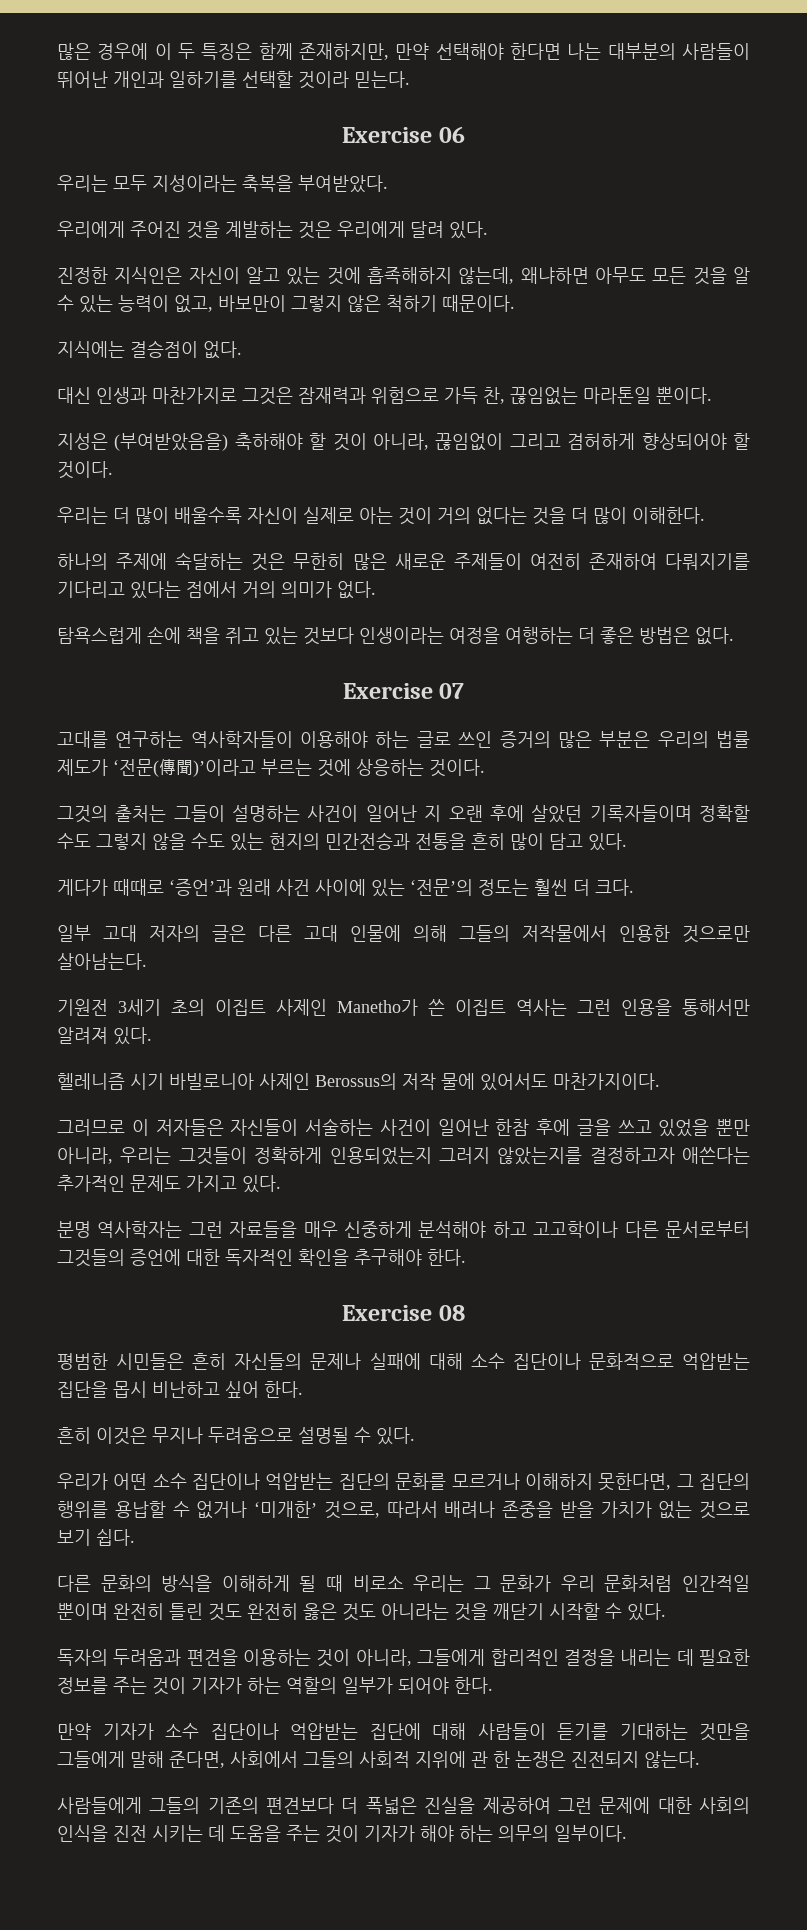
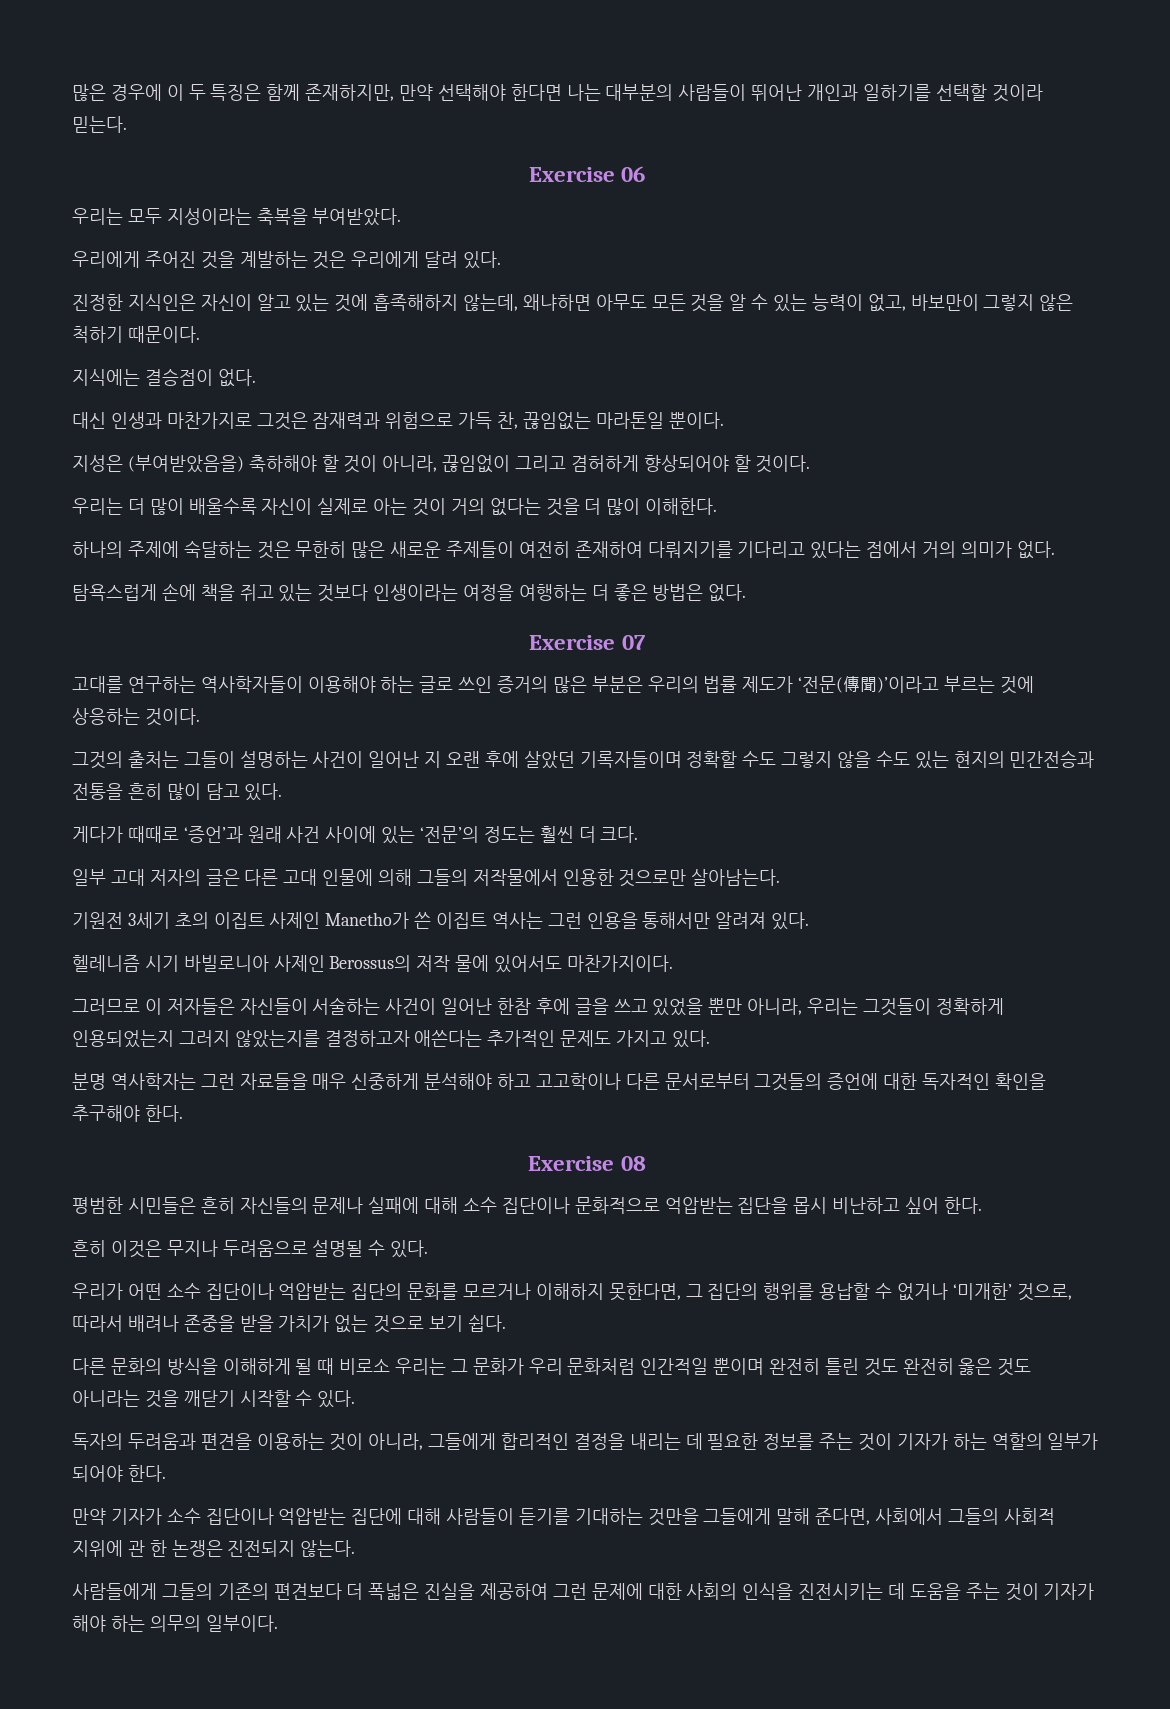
[113,1825,203,1842] 진전 시키는 -> [798,1583,884,1600] 진전시키는

